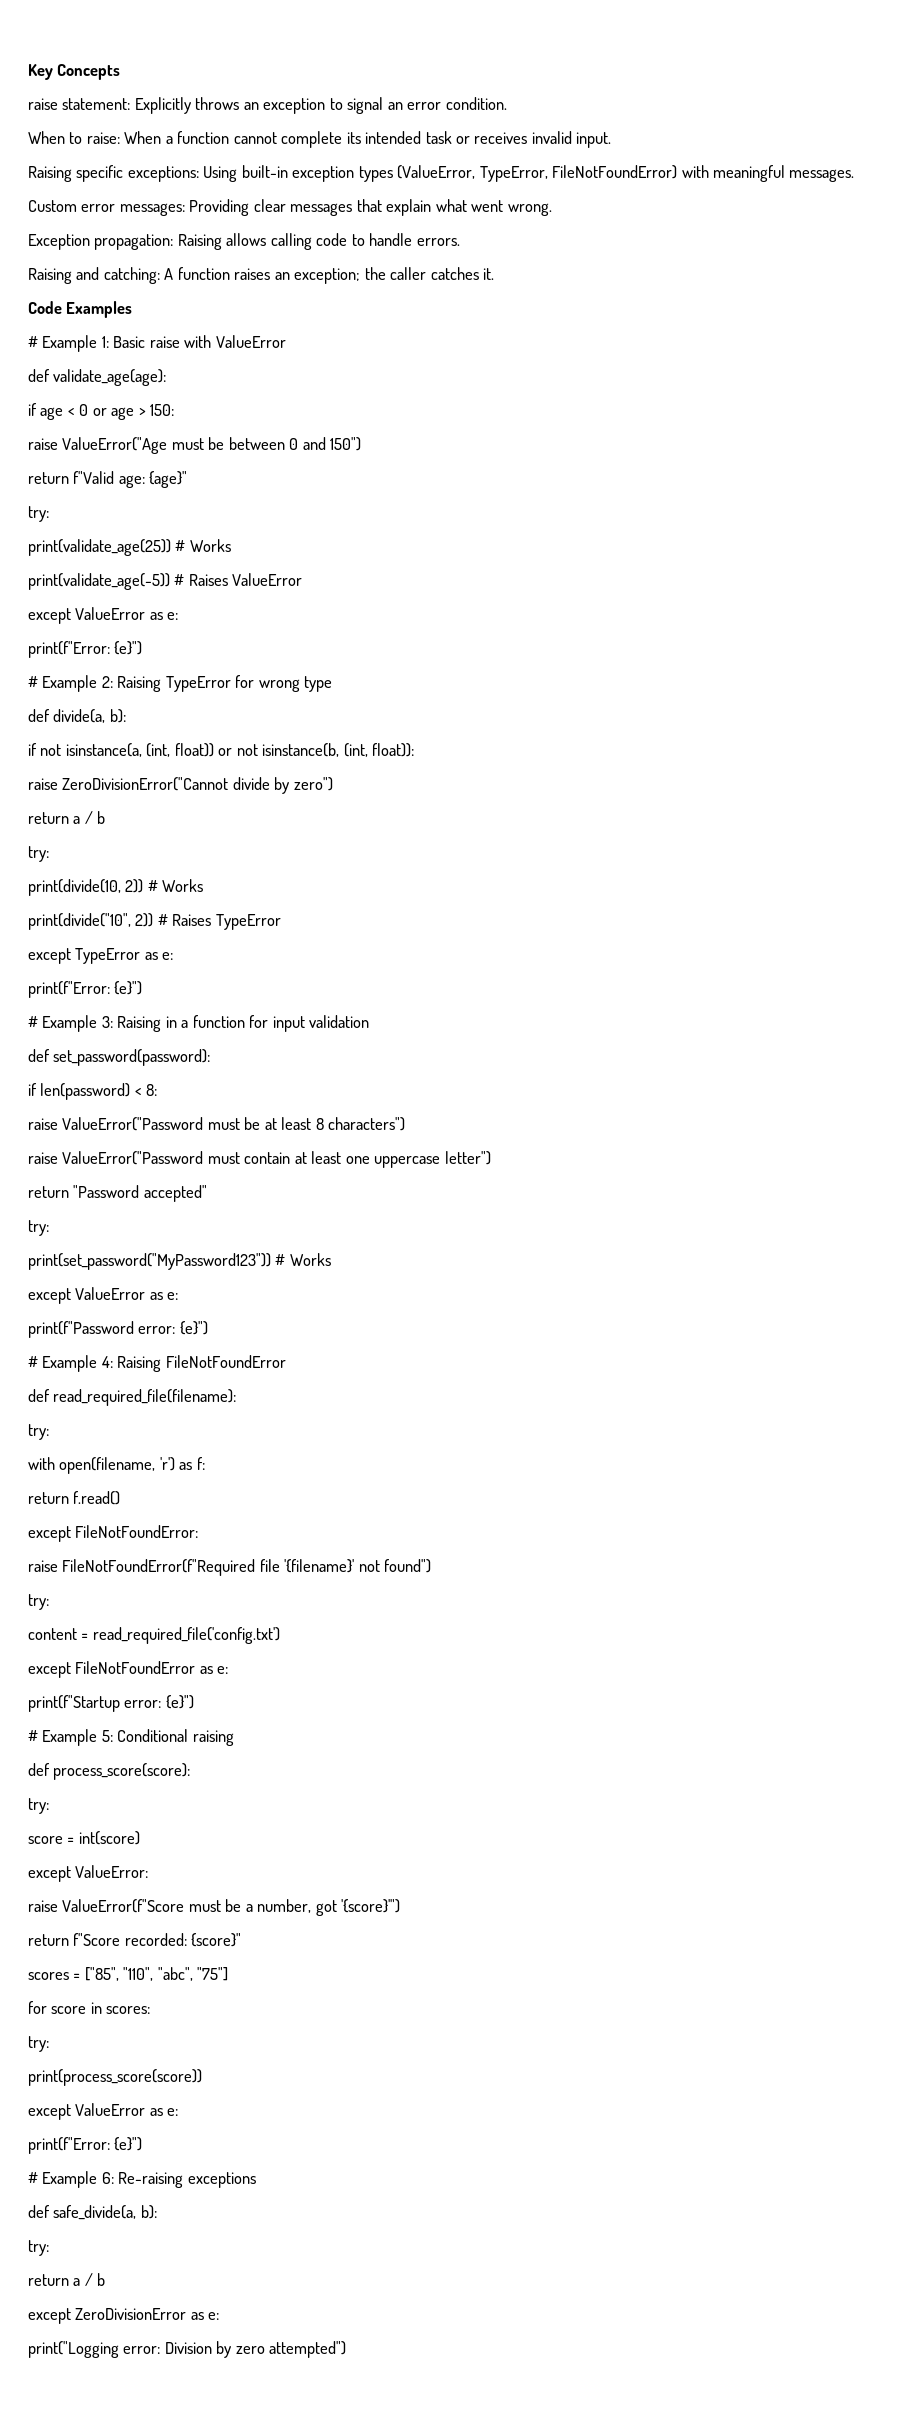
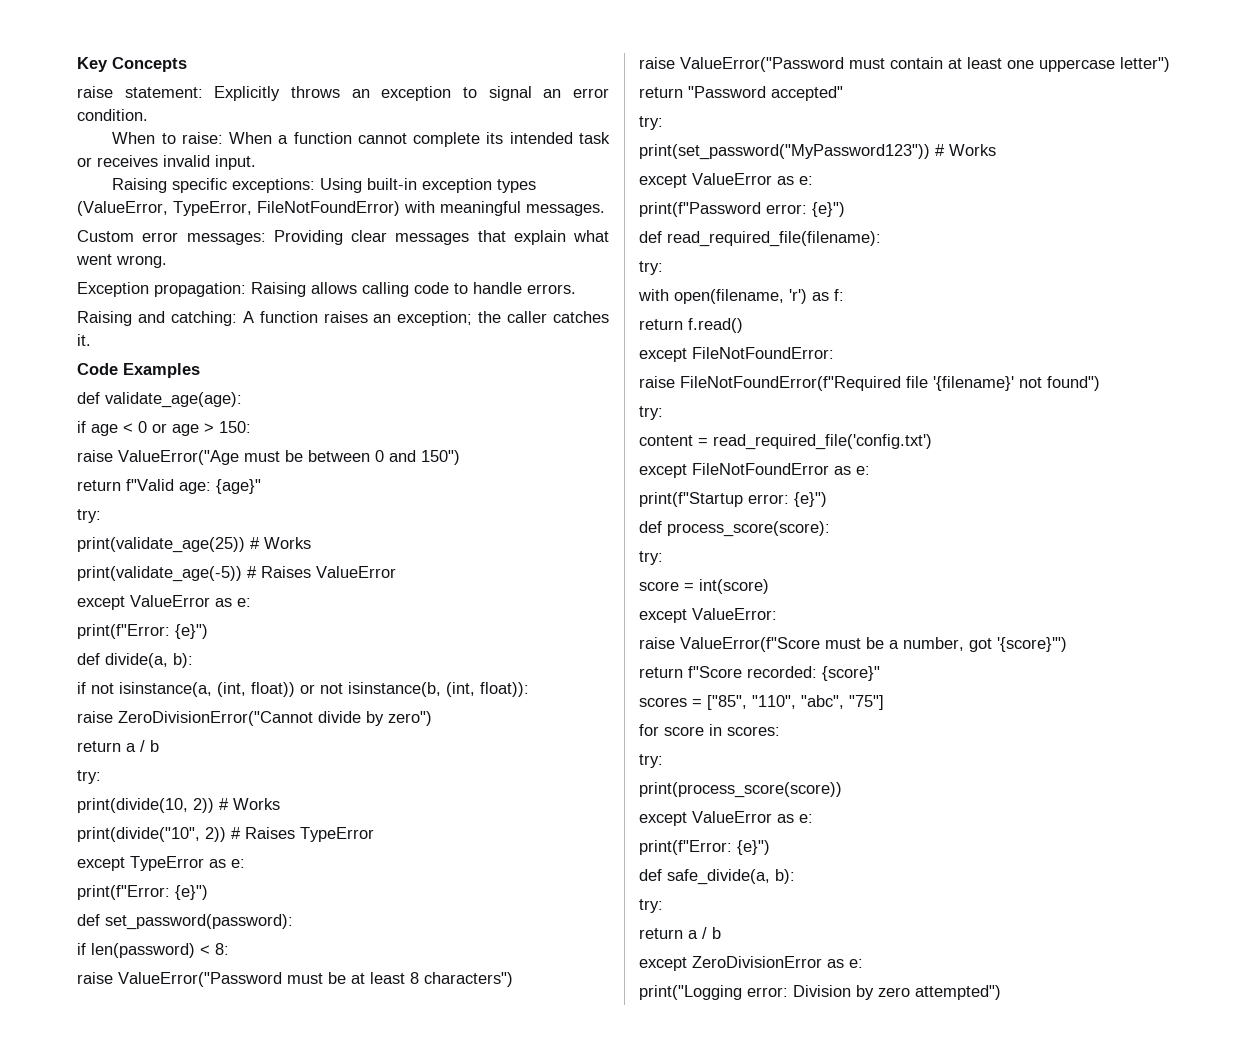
[28,335,286,352] // # Example 1: Basic raise with ValueError -> (200, 370) none
[28,675,333,692] // # Example 2: Raising TypeError for wrong type -> (208, 631) none
[28,1015,370,1032] // # Example 3: Raising in a function for input validation -> (208, 892) none
[28,1355,286,1372] // # Example 4: Raising FileNotFoundError -> (845, 209) none
[28,1729,234,1746] // # Example 5: Conditional raising -> (827, 499) none
[28,2171,256,2188] // # Example 6: Re-raising exceptions -> (770, 847) none

